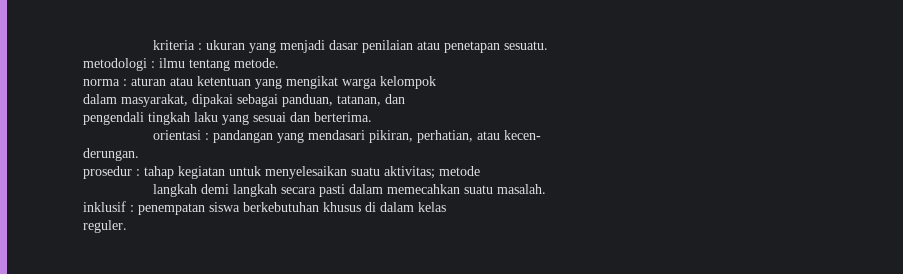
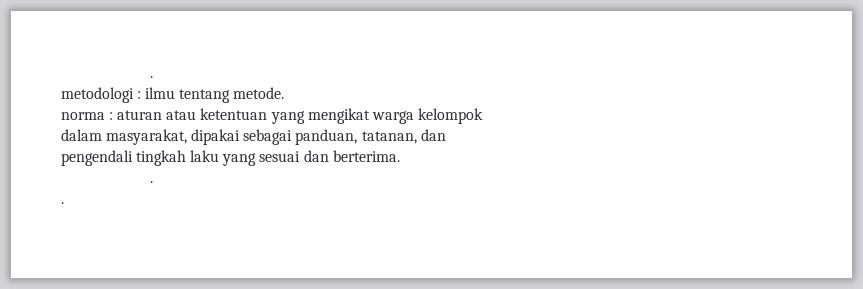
[153,40,549,53] kriteria : ukuran yang menjadi dasar penilaian atau penetapan sesuatu. -> [149,76,153,78] .
[153,130,542,143] [83,148,140,161] [83,166,481,179] [153,184,547,197] [83,201,447,215] [83,220,128,233] orientasi : pandangan yang mendasari pikiran, perhatian, atau kecen- // derungan. // prosedur : tahap kegiatan untuk menyelesaikan suatu aktivitas; metode // langkah demi langkah secara pasti dalam memecahkan suatu masalah. // inklusif : penempatan siswa berkebutuhan khusus di dalam kelas // reguler. -> [149,181,153,183] [60,202,64,204] . // .

